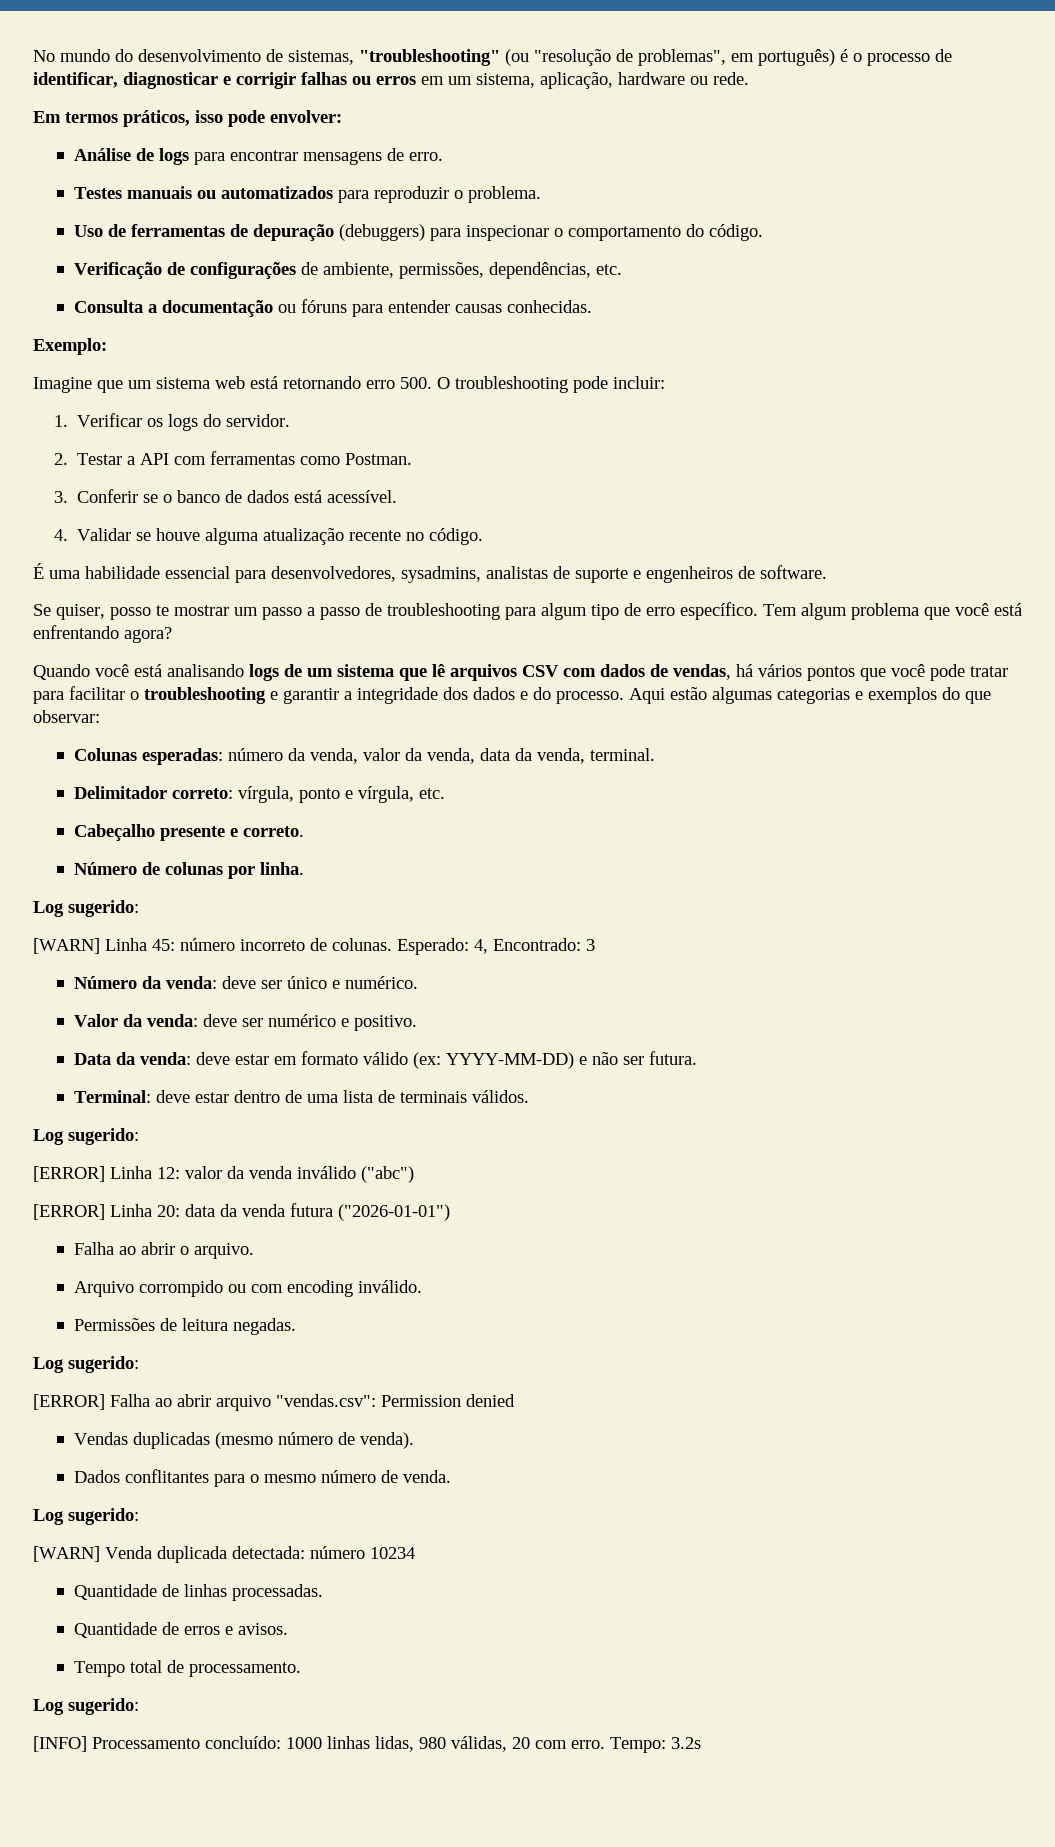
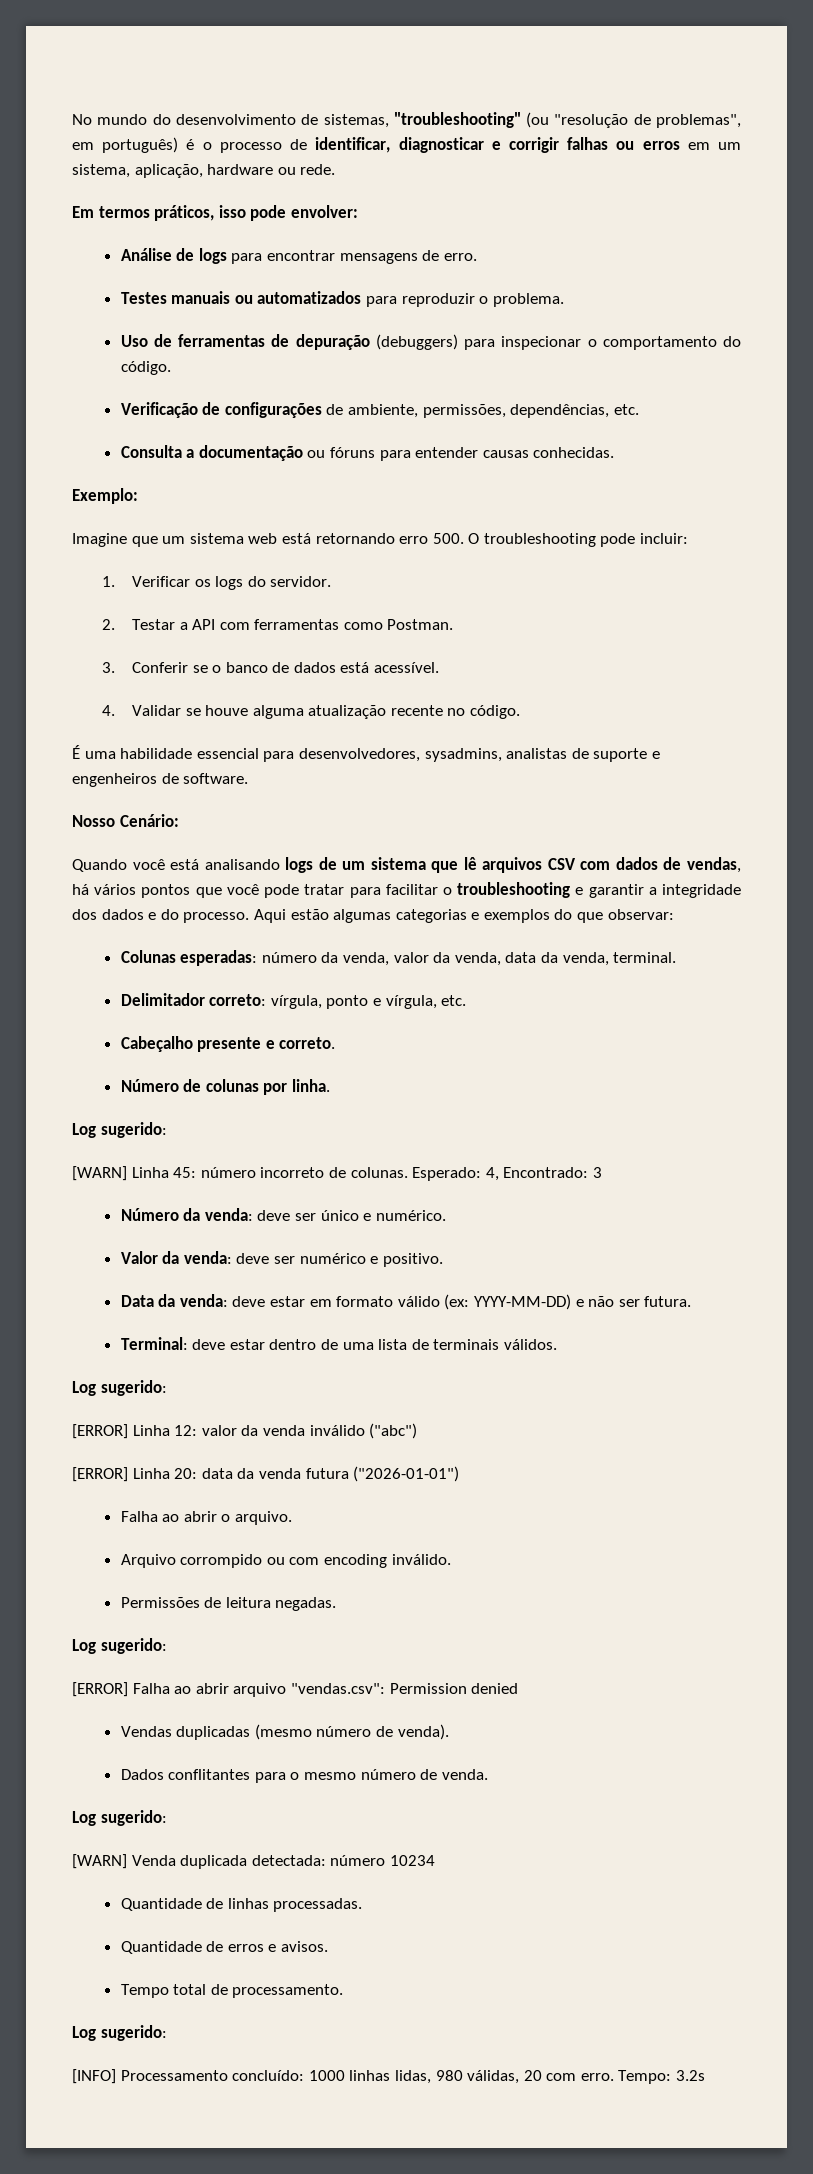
[33,602,1022,620] [33,625,172,643] Se quiser, posso te mostrar um passo a passo de troubleshooting para algum tipo de erro específico. Tem algum problema que você está enfrentando agora? -> [72,814,179,827] Nosso Cenário:

